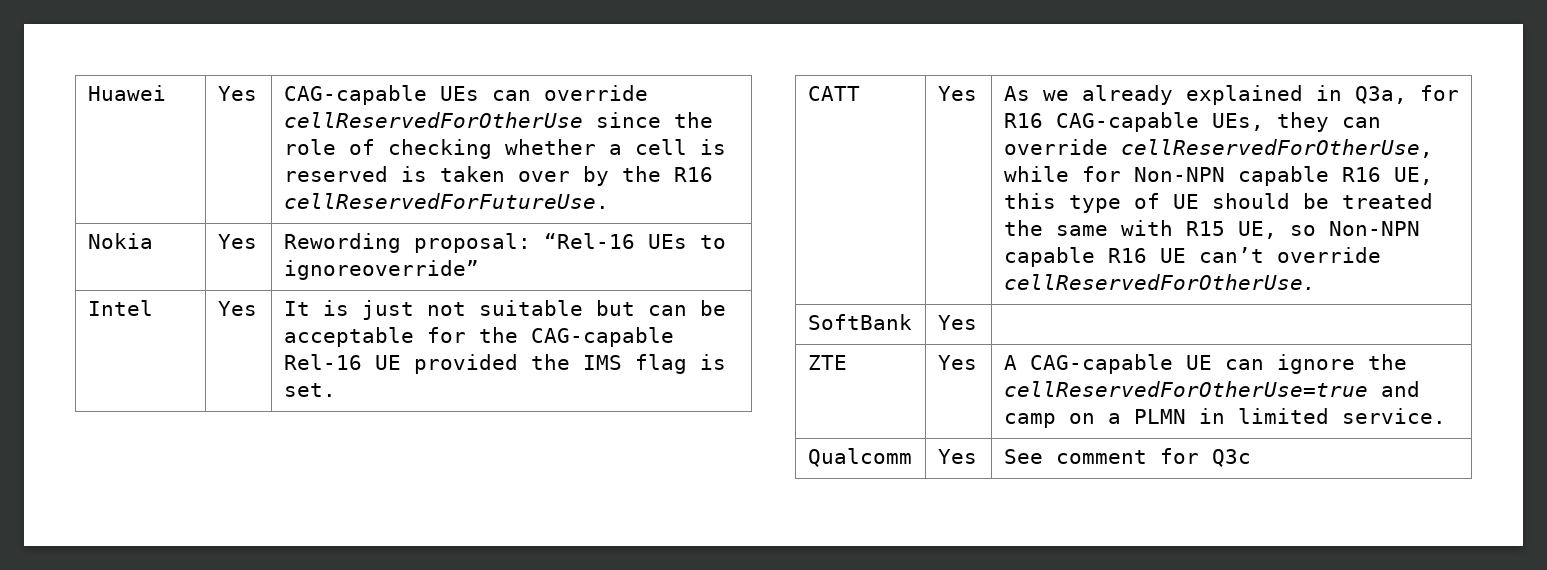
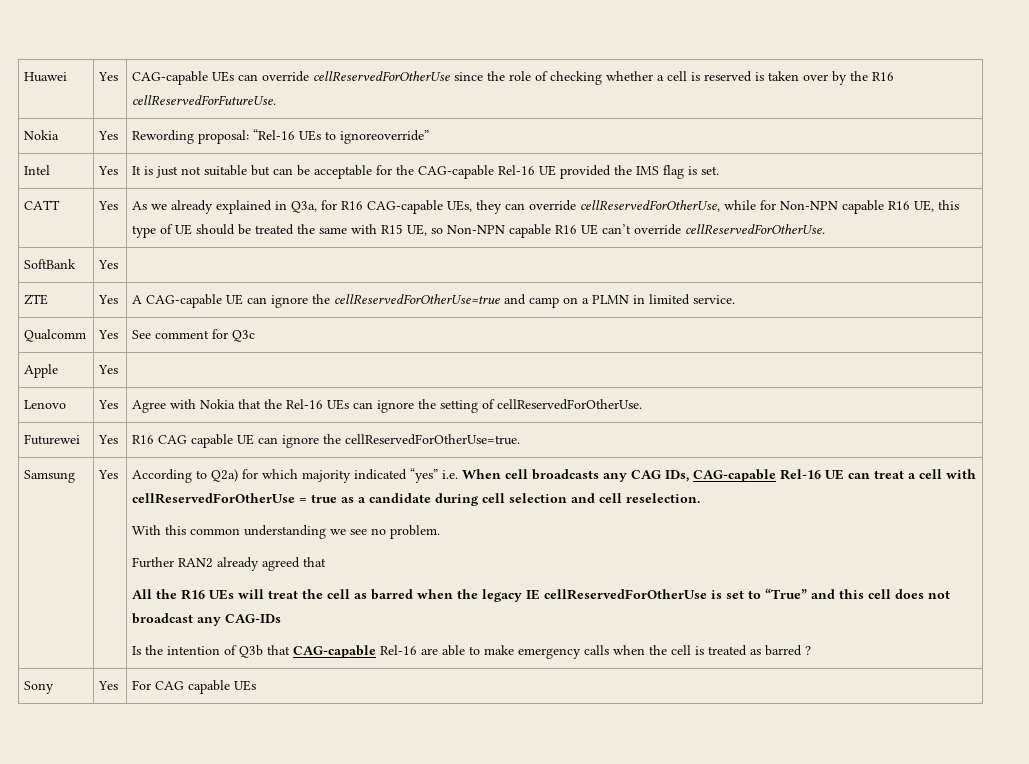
(1251, 458) none -> [24,364,59,378] [98,365,119,374] [24,400,67,409] [98,400,119,409] [132,399,643,413] [24,434,81,445] [98,435,119,444] [132,434,521,448] [24,470,76,483] [98,470,119,479] [132,468,977,483] [132,493,701,506] [132,525,441,539] [132,557,327,571] [132,588,951,602] [132,613,282,626] [132,645,812,659] [24,681,55,694] [98,681,119,690] [132,680,257,694] // Apple | Yes | // Lenovo | Yes | Agree with Nokia that the Rel-16 UEs can ignore the setting of cellReservedForOtherUse. // Futurewei | Yes | R16 CAG capable UE can ignore the cellReservedForOtherUse=true. // Samsung | Yes | According to Q2a) for which majority indicated “yes” i.e. When cell broadcasts any CAG IDs, CAG-capable Rel-16 UE can treat a cell with cellReservedForOtherUse = true as a candidate during cell selection and cell reselection. // With this common understanding we see no problem. // Further RAN2 already agreed that // All the R16 UEs will treat the cell as barred when the legacy IE cellReservedForOtherUse is set to “True” and this cell does not broadcast any CAG-IDs // Is the intention of Q3b that CAG-capable Rel-16 are able to make emergency calls when the cell is treated as barred ? // Sony | Yes | For CAG capable UEs

